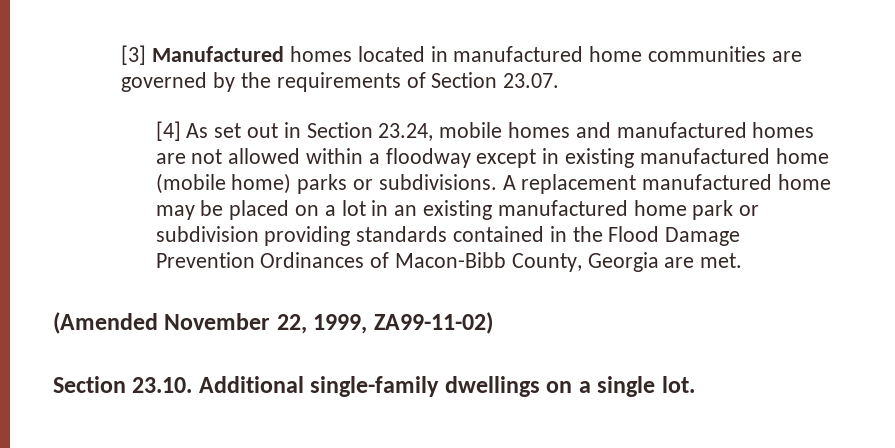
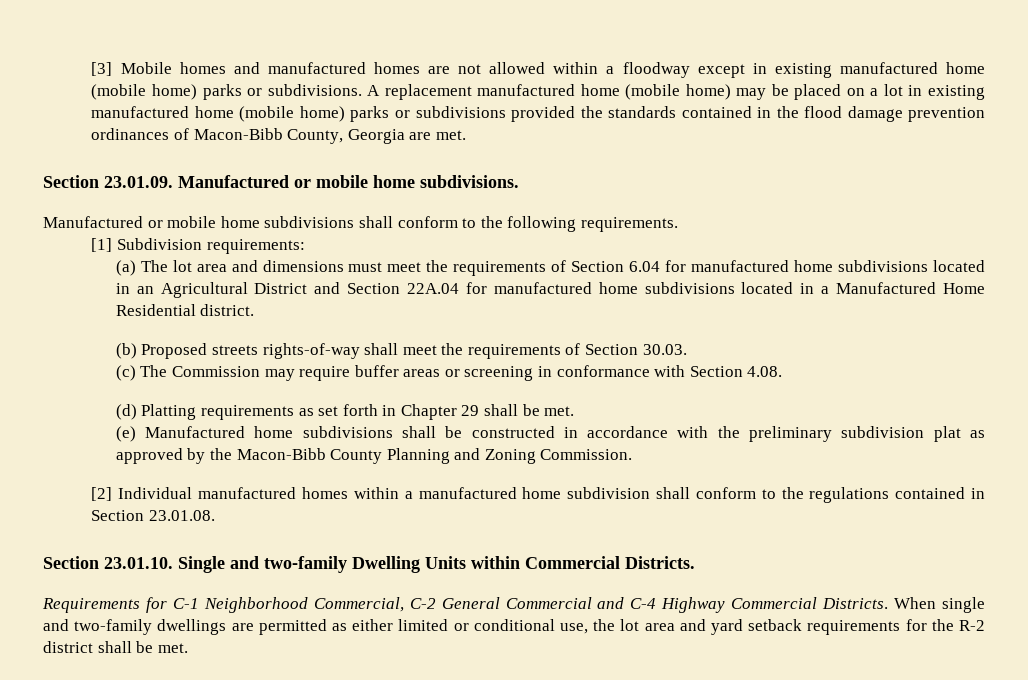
[152,46,802,62] [121,72,560,92] [155,121,503,141] Manufactured homes located in manufactured home communities are governed by the requirements of Section 23.07. // [4] As set out in Section 23.24, mobile -> [120,62,172,74] Mobile
(832, 182) none -> [625,84,731,100] (mobile home)
[394,200,760,220] [155,226,741,246] [155,252,365,268] an existing manufactured home park or subdivision providing standards contained in the Flood Damage Prevention Ordinances -> [928,85,986,100] [91,106,985,122] [91,128,170,140] existing manufactured home (mobile home) parks or subdivisions provided the standards contained in the flood damage prevention ordinances
[53,312,493,334] [53,376,695,397] (Amended November 22, 1999, ZA99-11-02) // Section 23.10. Additional single-family dwellings on a single lot. -> [43,175,519,188] [43,216,678,232] [91,238,305,254] [115,260,986,276] [115,282,985,298] [115,304,255,316] [115,343,687,359] [115,365,783,381] [115,404,575,420] [115,426,986,442] [115,448,633,464] [91,487,986,503] [91,510,216,521] [43,556,695,573] [42,597,986,613] [43,619,986,635] [43,641,188,653] Section 23.01.09. Manufactured or mobile home subdivisions. // Manufactured or mobile home subdivisions shall conform to the following requirements. // [1] Subdivision requirements: // (a) The lot area and dimensions must meet the requirements of Section 6.04 for manufactured home subdivisions located in an Agricultural District and Section 22A.04 for manufactured home subdivisions located in a Manufactured Home Residential district. // (b) Proposed streets rights-of-way shall meet the requirements of Section 30.03. // (c) The Commission may require buffer areas or screening in conformance with Section 4.08. // (d) Platting requirements as set forth in Chapter 29 shall be met. // (e) Manufactured home subdivisions shall be constructed in accordance with the preliminary subdivision plat as approved by the Macon-Bibb County Planning and Zoning Commission. // [2] Individual manufactured homes within a manufactured home subdivision shall conform to the regulations contained in Section 23.01.08. // Section 23.01.10. Single and two-family Dwelling Units within Commercial Districts. // Requirements for C-1 Neighborhood Commercial, C-2 General Commercial and C-4 Highway Commercial Districts. When single and two-family dwellings are permitted as either limited or conditional use, the lot area and yard setback requirements for the R-2 district shall be met.

